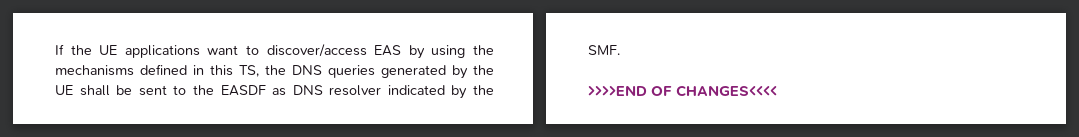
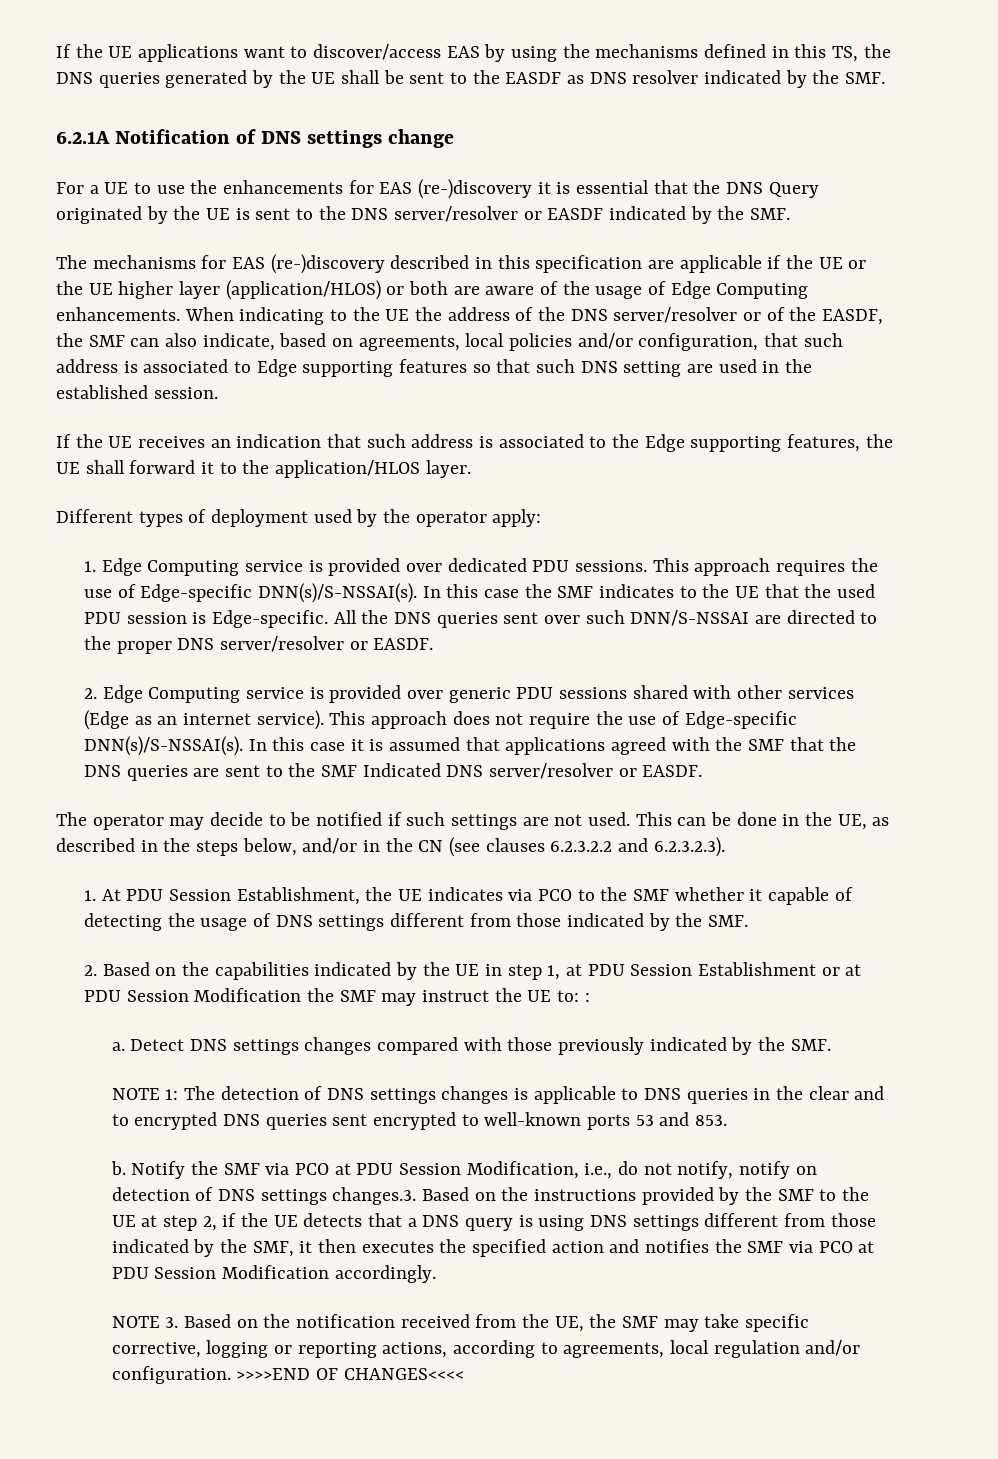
(620, 50) none -> [56,129,455,148] [56,179,819,199] [56,206,791,224] [56,254,867,274] [56,280,809,300] [56,307,884,325] [56,333,843,351] [56,359,813,377] [56,385,218,399] [56,434,893,452] [56,460,471,478] [56,509,542,527] [83,558,878,576] [83,583,875,603] [83,610,878,628] [83,636,434,654] [83,685,854,703] [83,710,797,730] [83,736,857,756] [83,763,703,781] [56,812,890,830] [56,837,725,857] [83,887,853,905] [83,913,748,931] [83,962,862,980] [83,988,590,1006] [111,1037,831,1055] [111,1086,885,1104] [111,1112,728,1130] [110,1161,817,1179] [111,1187,870,1205] [111,1213,876,1231] [111,1239,875,1257] [111,1265,436,1283] [111,1314,810,1332] [111,1340,861,1358] [111,1366,231,1384] 6.2.1A Notification of DNS settings change // For a UE to use the enhancements for EAS (re-)discovery it is essential that the DNS Query originated by the UE is sent to the DNS server/resolver or EASDF indicated by the SMF. // The mechanisms for EAS (re-)discovery described in this specification are applicable if the UE or the UE higher layer (application/HLOS) or both are aware of the usage of Edge Computing enhancements. When indicating to the UE the address of the DNS server/resolver or of the EASDF, the SMF can also indicate, based on agreements, local policies and/or configuration, that such address is associated to Edge supporting features so that such DNS setting are used in the established session. // If the UE receives an indication that such address is associated to the Edge supporting features, the UE shall forward it to the application/HLOS layer. // Different types of deployment used by the operator apply: // 1. Edge Computing service is provided over dedicated PDU sessions. This approach requires the use of Edge-specific DNN(s)/S-NSSAI(s). In this case the SMF indicates to the UE that the used PDU session is Edge-specific. All the DNS queries sent over such DNN/S-NSSAI are directed to the proper DNS server/resolver or EASDF. // 2. Edge Computing service is provided over generic PDU sessions shared with other services (Edge as an internet service). This approach does not require the use of Edge-specific DNN(s)/S-NSSAI(s). In this case it is assumed that applications agreed with the SMF that the DNS queries are sent to the SMF Indicated DNS server/resolver or EASDF. // The operator may decide to be notified if such settings are not used. This can be done in the UE, as described in the steps below, and/or in the CN (see clauses 6.2.3.2.2 and 6.2.3.2.3). // 1. At PDU Session Establishment, the UE indicates via PCO to the SMF whether it capable of detecting the usage of DNS settings different from those indicated by the SMF. // 2. Based on the capabilities indicated by the UE in step 1, at PDU Session Establishment or at PDU Session Modification the SMF may instruct the UE to: : // a. Detect DNS settings changes compared with those previously indicated by the SMF. // NOTE 1: The detection of DNS settings changes is applicable to DNS queries in the clear and to encrypted DNS queries sent encrypted to well-known ports 53 and 853. // b. Notify the SMF via PCO at PDU Session Modification, i.e., do not notify, notify on detection of DNS settings changes.3. Based on the instructions provided by the SMF to the UE at step 2, if the UE detects that a DNS query is using DNS settings different from those indicated by the SMF, it then executes the specified action and notifies the SMF via PCO at PDU Session Modification accordingly. // NOTE 3. Based on the notification received from the UE, the SMF may take specific corrective, logging or reporting actions, according to agreements, local regulation and/or configuration.

